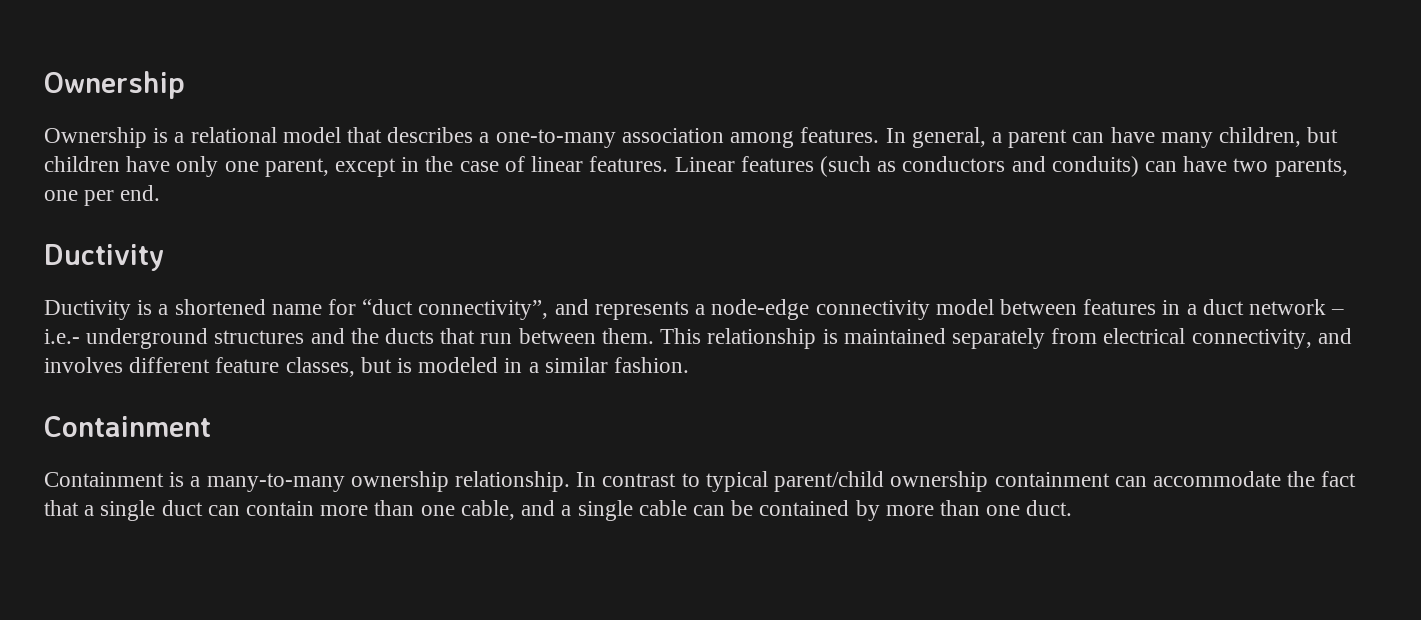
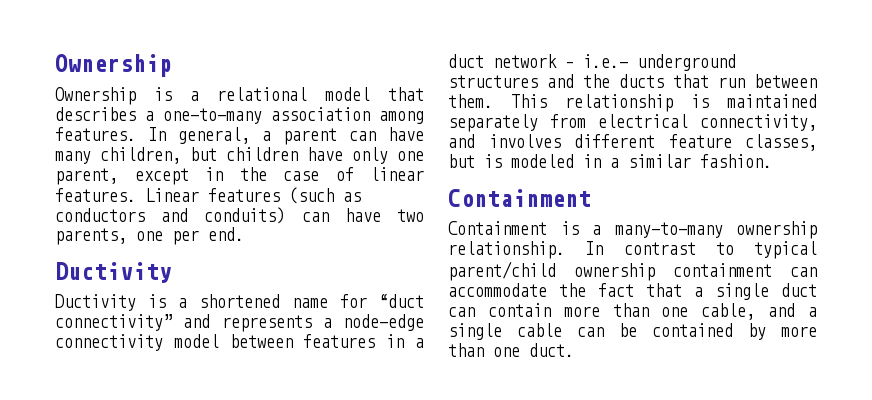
[418,300,549,320] connectivity”, -> [55,314,172,331] connectivity”

